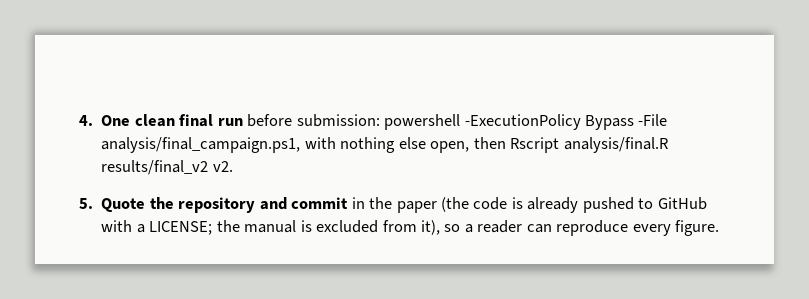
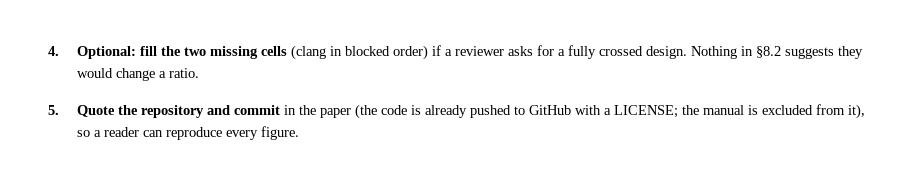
[101,114,668,130] [101,137,668,153] [101,160,233,175] One clean final run before submission: powershell -ExecutionPolicy Bypass -File analysis/final_campaign.ps1, with nothing else open, then Rscript analysis/final.R results/final_v2 v2. -> [76,45,863,60] [76,68,199,81] Optional: fill the two missing cells (clang in blocked order) if a reviewer asks for a fully crossed design. Nothing in §8.2 suggests they would change a ratio.

